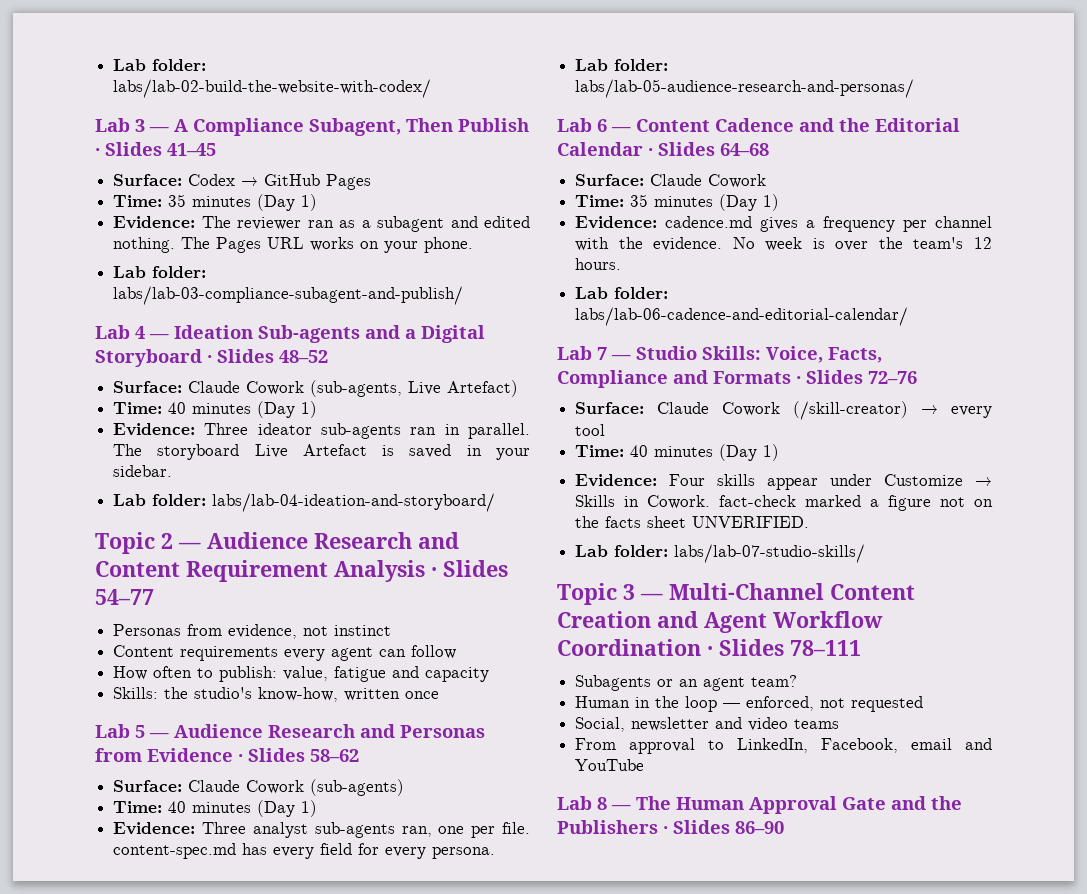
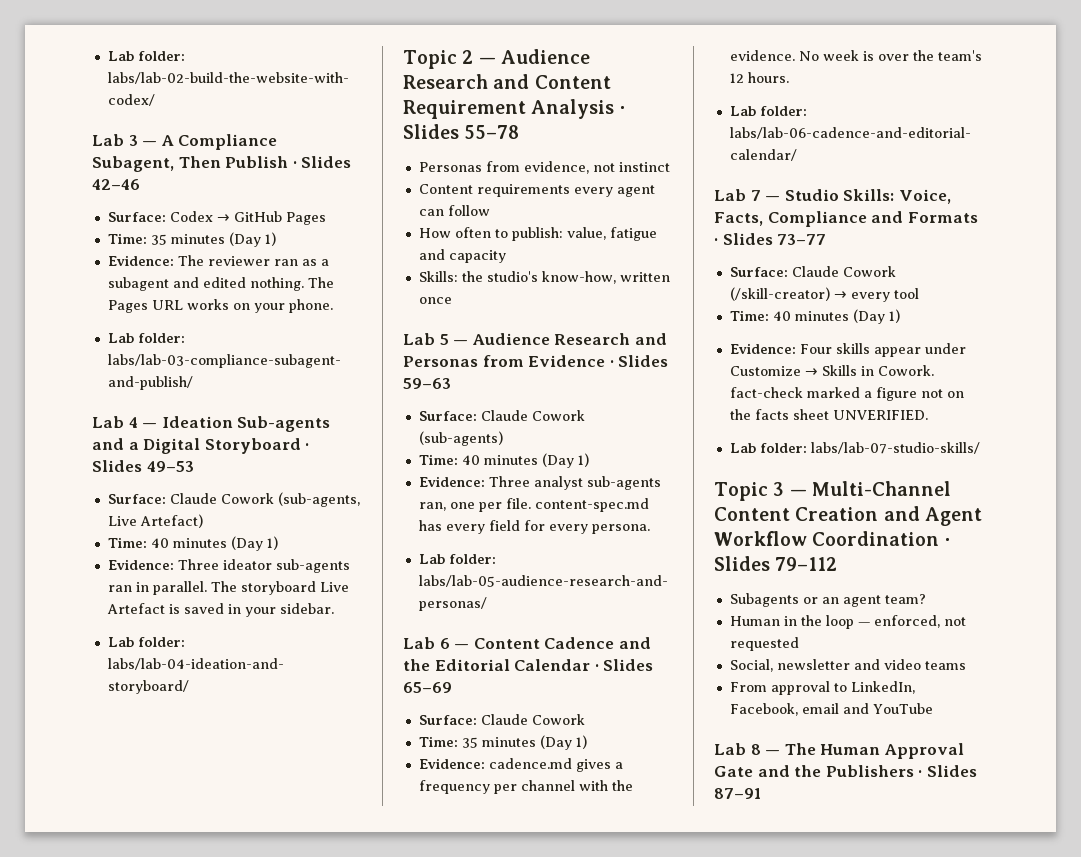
[167,143,216,156] 41–45 -> [92,179,140,190] 42–46
[279,350,328,363] 48–52 -> [146,461,194,472] 49–53
[95,589,154,605] 54–77 -> [464,125,520,139] 55–78
[310,749,359,762] 58–62 -> [403,378,451,389] 59–63
[720,143,769,156] 64–68 -> [403,682,452,693] 65–69
[868,371,917,384] 72–76 -> [777,234,827,245] 73–77
[790,640,861,656] 78–111 -> [775,557,838,571] 79–112
[735,821,784,834] 86–90 -> [714,788,761,799] 87–91

